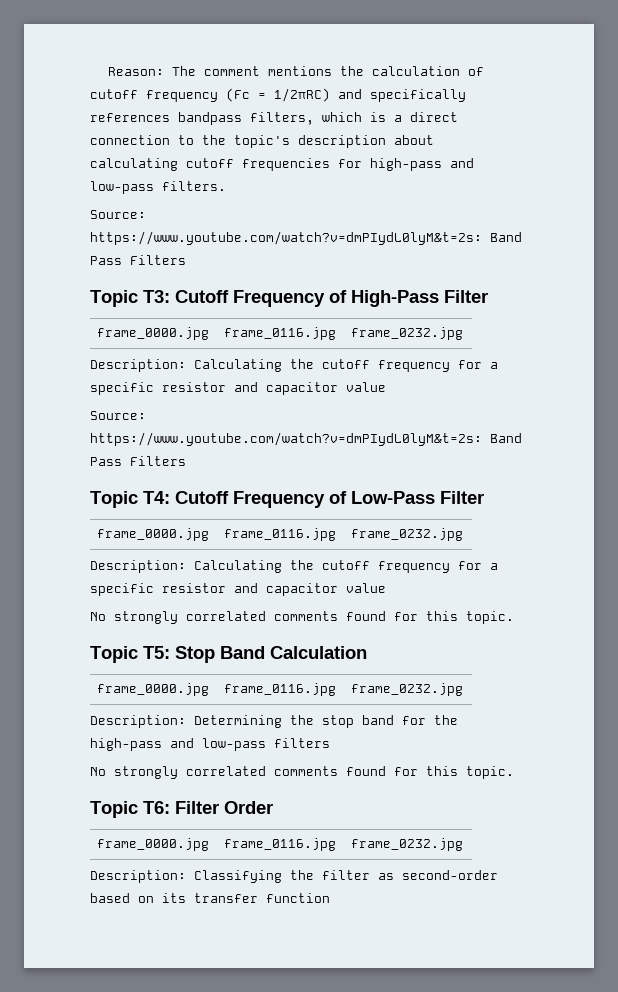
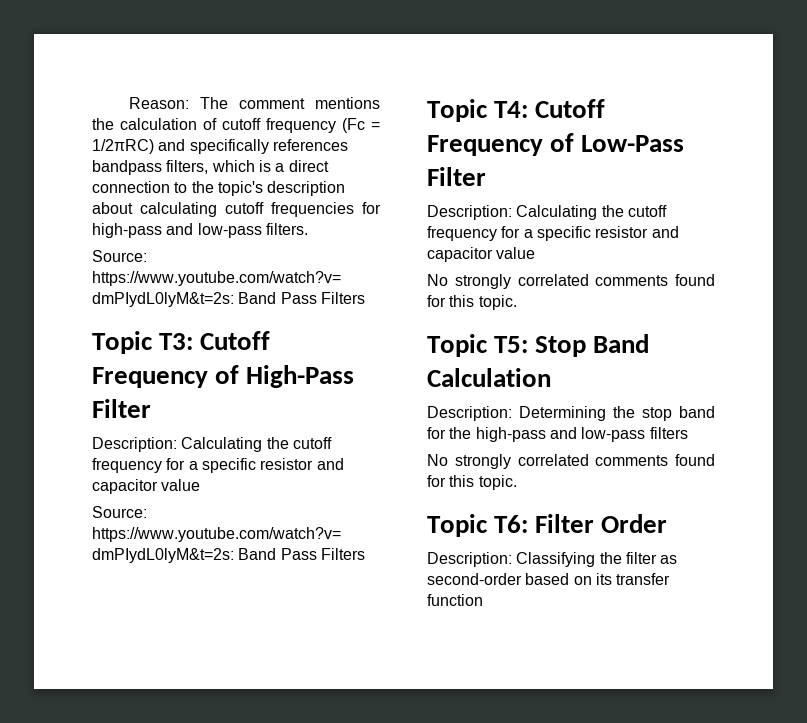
[97,327,210,340] [224,327,337,340] [351,327,464,340] // frame_0000.jpg | frame_0116.jpg | frame_0232.jpg -> (151, 408) none
[97,528,210,541] [224,528,337,541] [351,528,464,541] // frame_0000.jpg | frame_0116.jpg | frame_0232.jpg -> (486, 176) none
[97,683,210,696] [224,683,337,696] [351,683,464,696] // frame_0000.jpg | frame_0116.jpg | frame_0232.jpg -> (551, 377) none
[97,838,210,851] [224,838,337,851] [351,838,464,851] // frame_0000.jpg | frame_0116.jpg | frame_0232.jpg -> (668, 523) none

